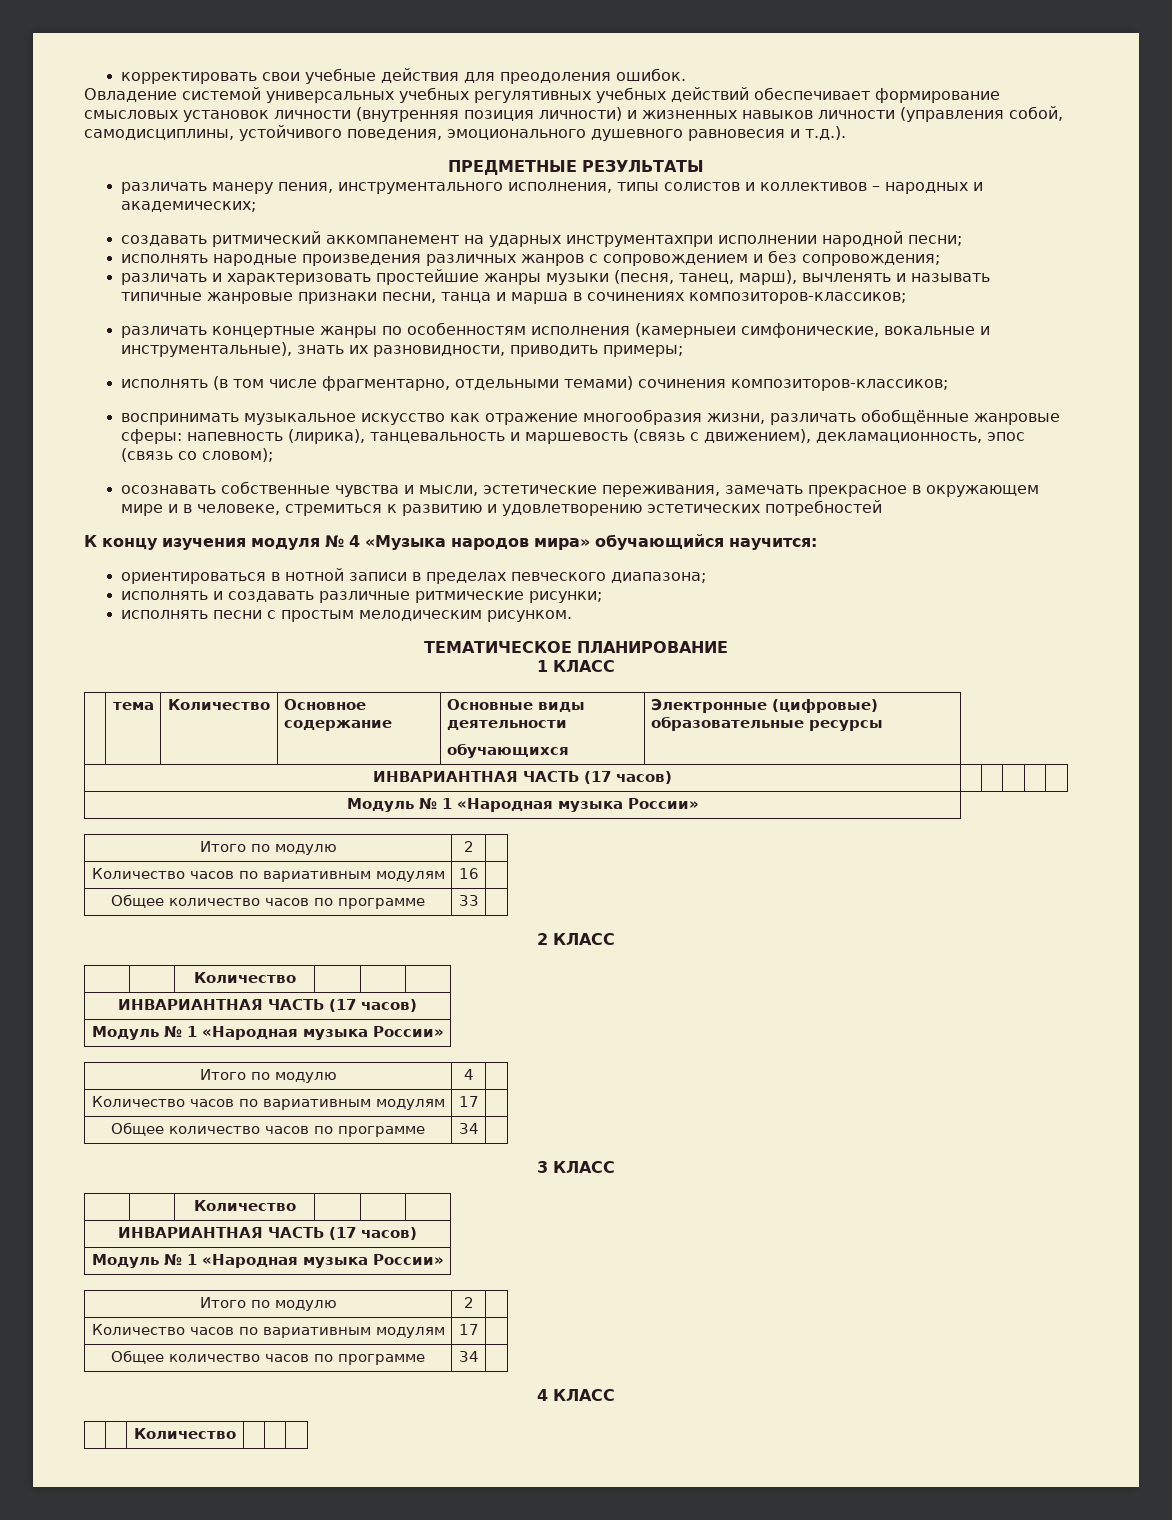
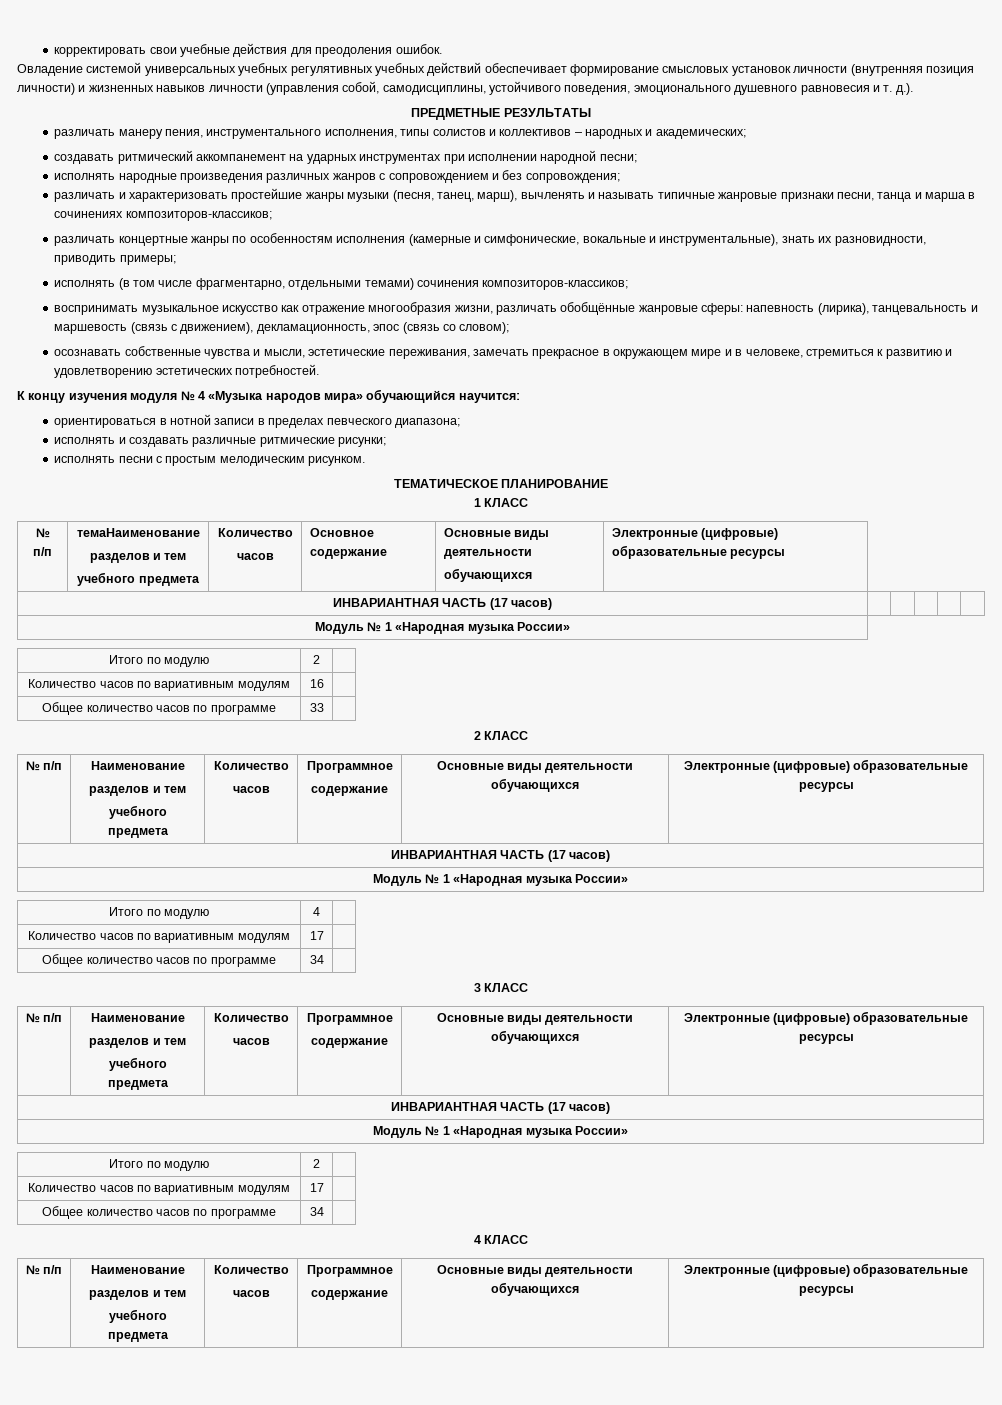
[805,126,846,140] т.д.). -> [883,83,913,95] т. д.).
[566,235,714,247] инструментахпри -> [359,154,465,164] инструментах при
[635,323,737,338] (камерныеи -> [408,234,481,246] (камерные и
[765,500,883,516] потребностей -> [235,364,320,378] потребностей.
[112,702,154,710] [168,699,270,710] | тема | Количество -> [35,528,50,538] [33,547,52,556] [76,528,200,537] [89,553,187,563] [77,572,200,586] [217,528,293,537] [236,553,274,560] № п/п | темаНаименование // разделов и тем // учебного предмета | Количество // часов
[193,972,296,983] | | Количество | | | -> [25,761,63,771] [90,761,185,770] [89,786,186,796] [108,805,167,819] [107,828,169,838] [213,761,289,770] [232,786,270,793] [306,761,393,773] [311,786,389,796] [436,761,634,773] [491,778,579,792] [683,759,969,773] [798,782,854,792] № п/п | Наименование // разделов и тем // учебного предмета | Количество // часов | Программное // содержание | Основные виды деятельности обучающихся | Электронные (цифровые) образовательные ресурсы
[193,1200,296,1211] | | Количество | | | -> [25,1013,63,1023] [90,1013,185,1022] [89,1038,186,1048] [108,1057,167,1071] [107,1080,169,1090] [213,1013,289,1022] [232,1038,270,1045] [306,1013,393,1025] [311,1038,389,1048] [436,1013,634,1025] [491,1030,579,1044] [683,1011,969,1025] [798,1034,854,1044] № п/п | Наименование // разделов и тем // учебного предмета | Количество // часов | Программное // содержание | Основные виды деятельности обучающихся | Электронные (цифровые) образовательные ресурсы
[134,1428,236,1439] | | Количество | | | -> [25,1265,63,1275] [90,1265,185,1274] [89,1290,186,1300] [108,1309,167,1323] [107,1332,169,1342] [213,1265,289,1274] [232,1290,270,1297] [306,1265,393,1277] [311,1290,389,1300] [436,1265,634,1277] [491,1282,579,1296] [683,1263,969,1277] [798,1286,854,1296] № п/п | Наименование // разделов и тем // учебного предмета | Количество // часов | Программное // содержание | Основные виды деятельности обучающихся | Электронные (цифровые) образовательные ресурсы

